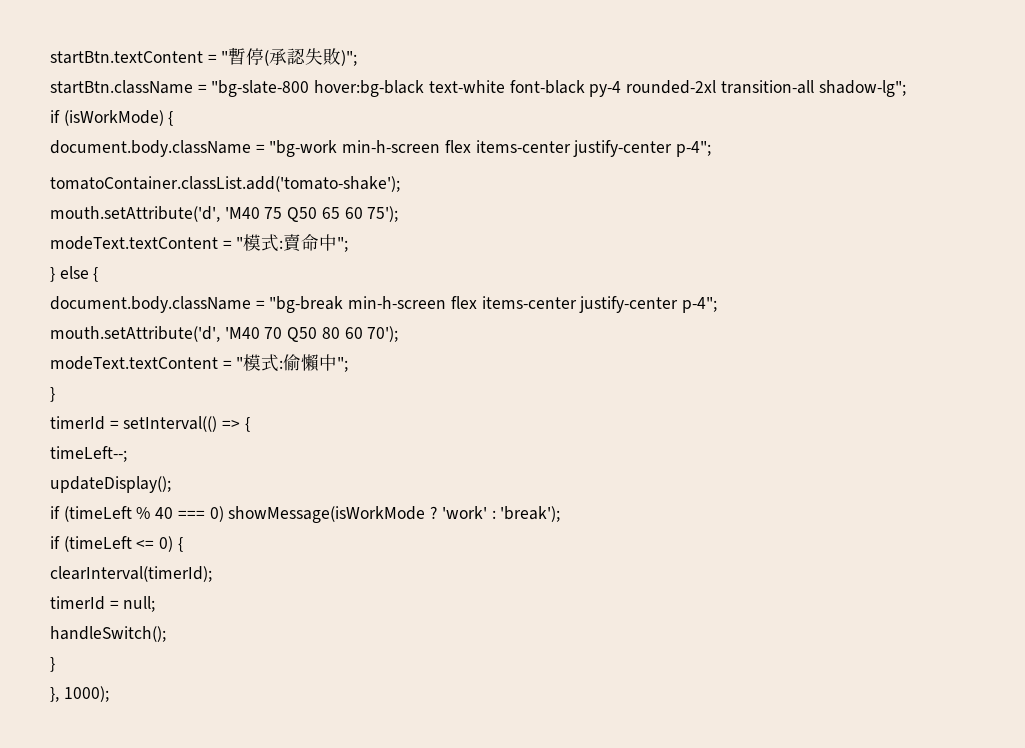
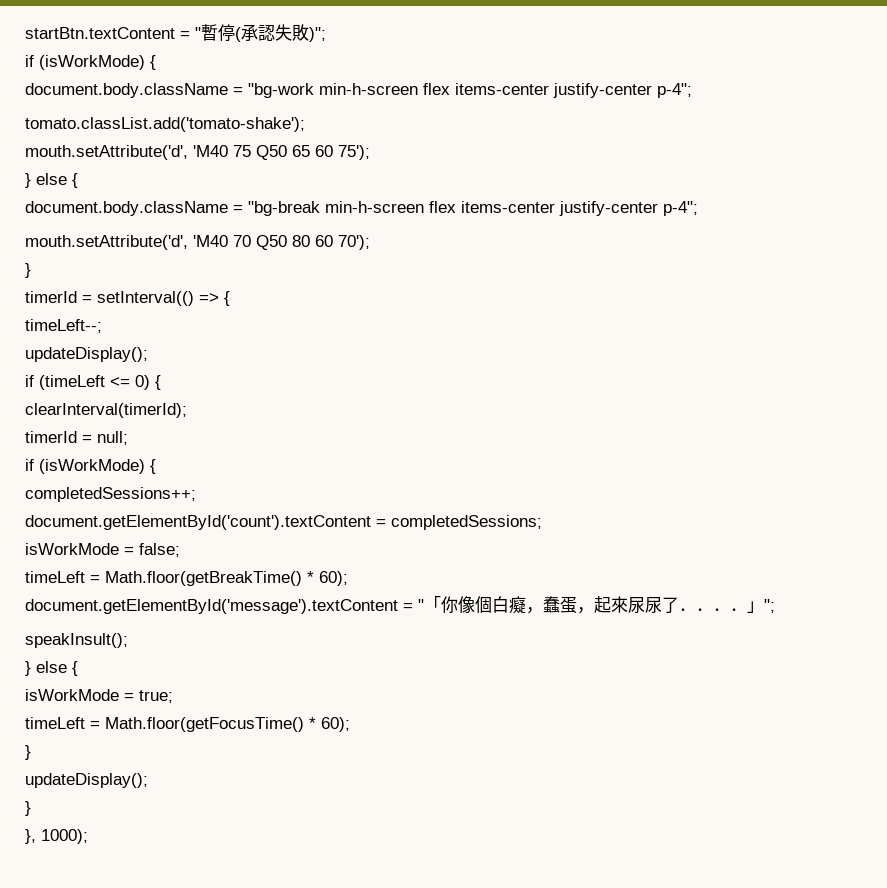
[50,80,906,97] // startBtn.className = "bg-slate-800 hover:bg-black text-white font-black py-4 rounded-2xl transition-all shadow-lg"; -> (326, 34) none
[50,176,400,192] tomatoContainer.classList.add('tomato-shake'); -> [25,117,305,132] tomato.classList.add('tomato-shake');
[50,234,349,252] // modeText.textContent = "模式:賣命中"; -> (370, 152) none
[50,354,349,372] // modeText.textContent = "模式:偷懶中"; -> (370, 242) none
[50,506,561,523] // if (timeLeft % 40 === 0) showMessage(isWorkMode ? 'work' : 'break'); -> (148, 354) none
[50,626,166,642] handleSwitch(); -> [25,459,156,474] [25,487,196,502] [25,515,542,530] [25,543,180,557] [25,571,348,586] [25,596,775,614] [25,633,128,648] [25,661,78,676] [25,689,173,703] [25,717,350,732] [25,745,31,760] [25,773,148,788] if (isWorkMode) { // completedSessions++; // document.getElementById('count').textContent = completedSessions; // isWorkMode = false; // timeLeft = Math.floor(getBreakTime() * 60); // document.getElementById('message').textContent = "「你像個白癡，蠢蛋，起來尿尿了．．．．」"; // speakInsult(); // } else { // isWorkMode = true; // timeLeft = Math.floor(getFocusTime() * 60); // } // updateDisplay();

